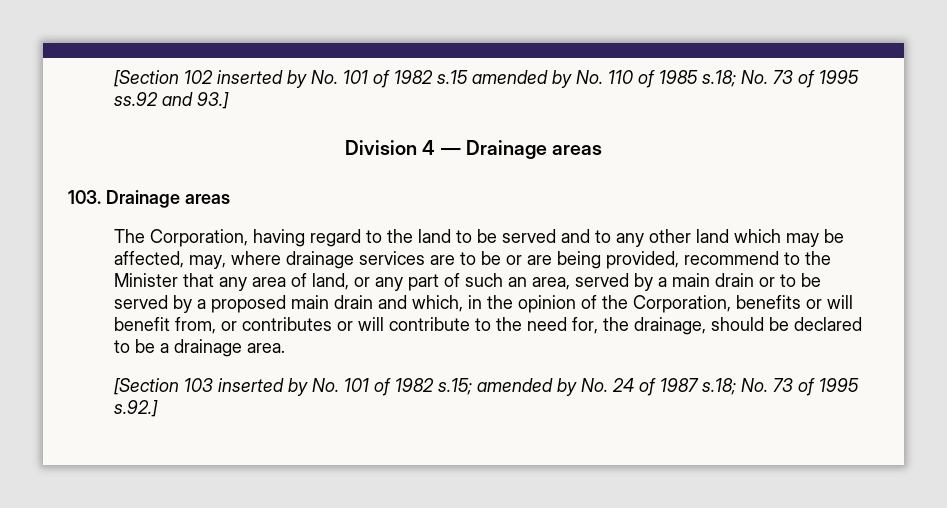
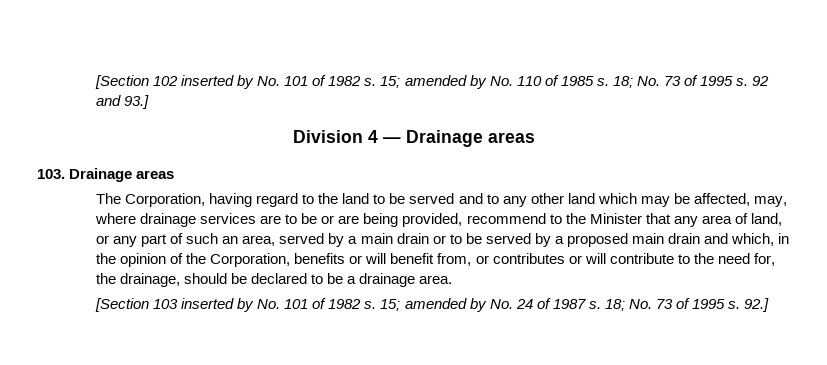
[437,70,469,84] s.15 -> [364,76,401,88] s. 15;
[702,70,860,88] [114,92,159,106] s.18; No. 73 of 1995 ss.92 -> [596,75,770,88] s. 18; No. 73 of 1995 s. 92
[438,378,473,395] s.15; -> [364,299,401,311] s. 15;
[702,378,860,396] [114,400,159,417] s.18; No. 73 of 1995 s.92.] -> [588,298,770,312] s. 18; No. 73 of 1995 s. 92.]

